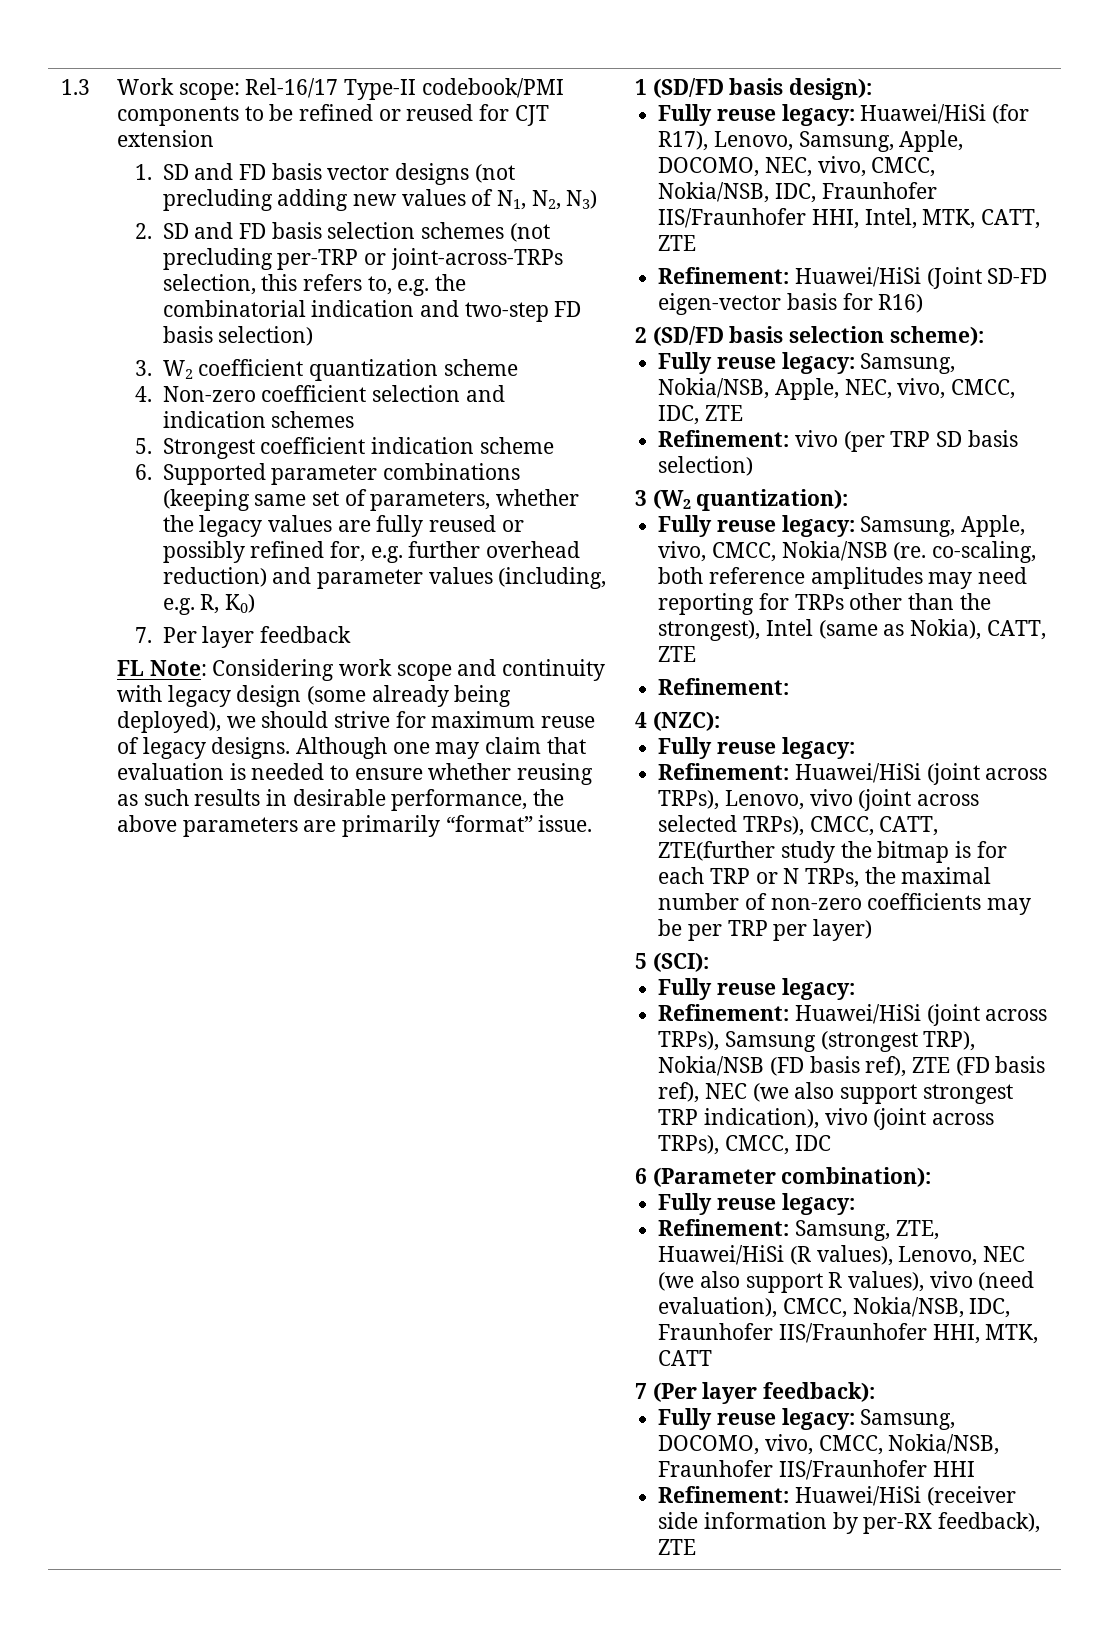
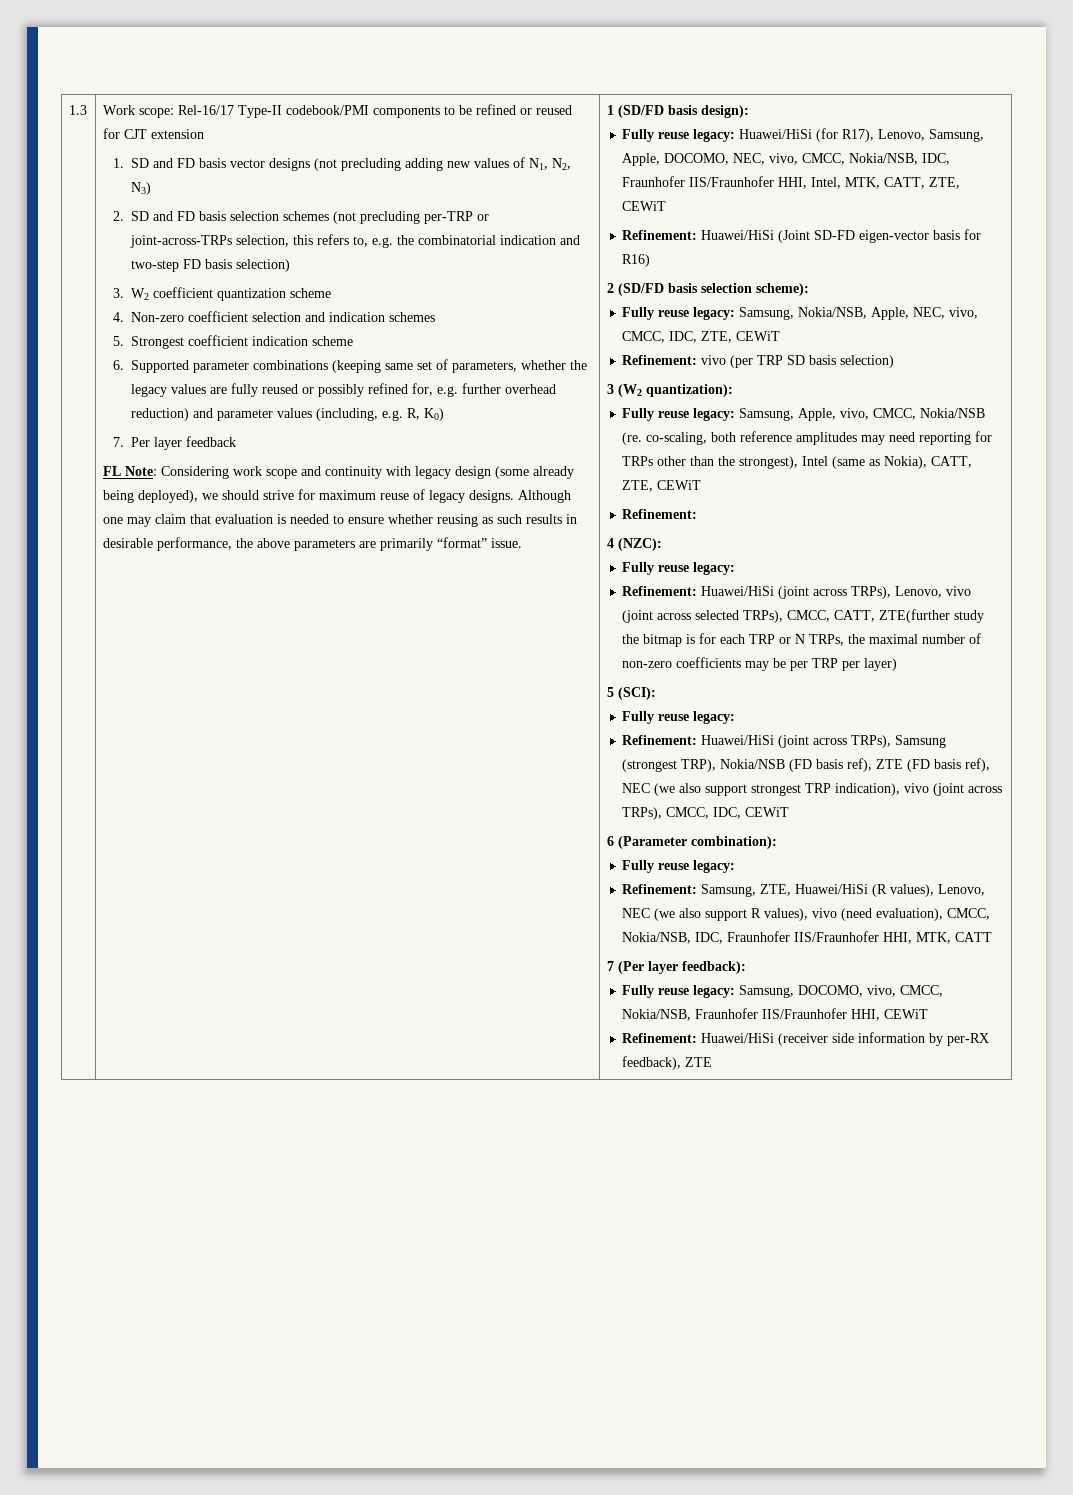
[658,235,697,251] ZTE -> [929,177,961,189] [622,201,667,211] ZTE, CEWiT
[704,405,743,421] ZTE -> [701,331,781,343] ZTE, CEWiT
[658,646,697,662] ZTE -> [622,480,702,492] ZTE, CEWiT
[794,1135,831,1151] IDC -> [713,807,790,819] IDC, CEWiT
[932,1461,975,1477] HHI -> [851,1009,929,1021] HHI, CEWiT

